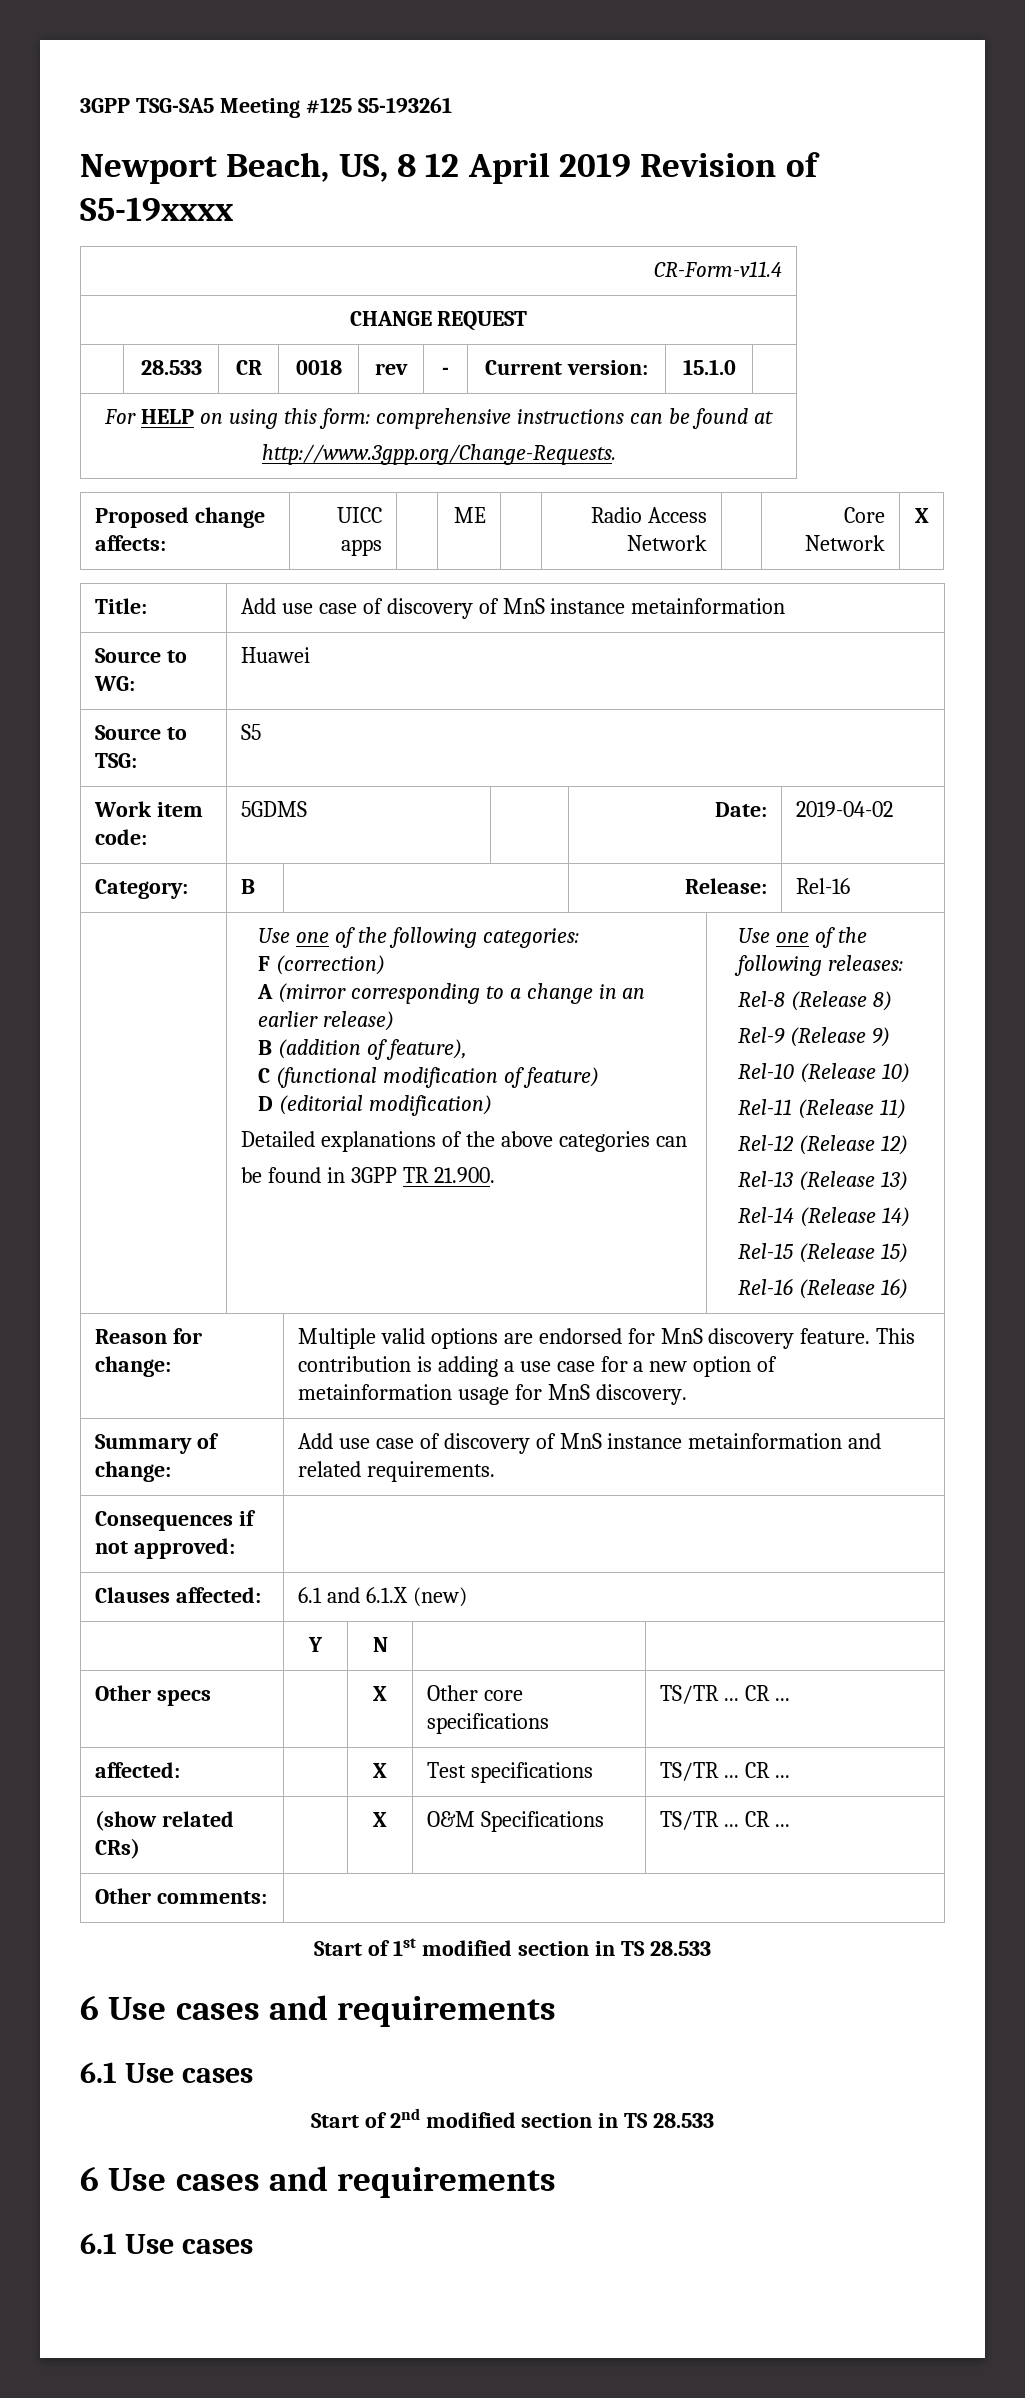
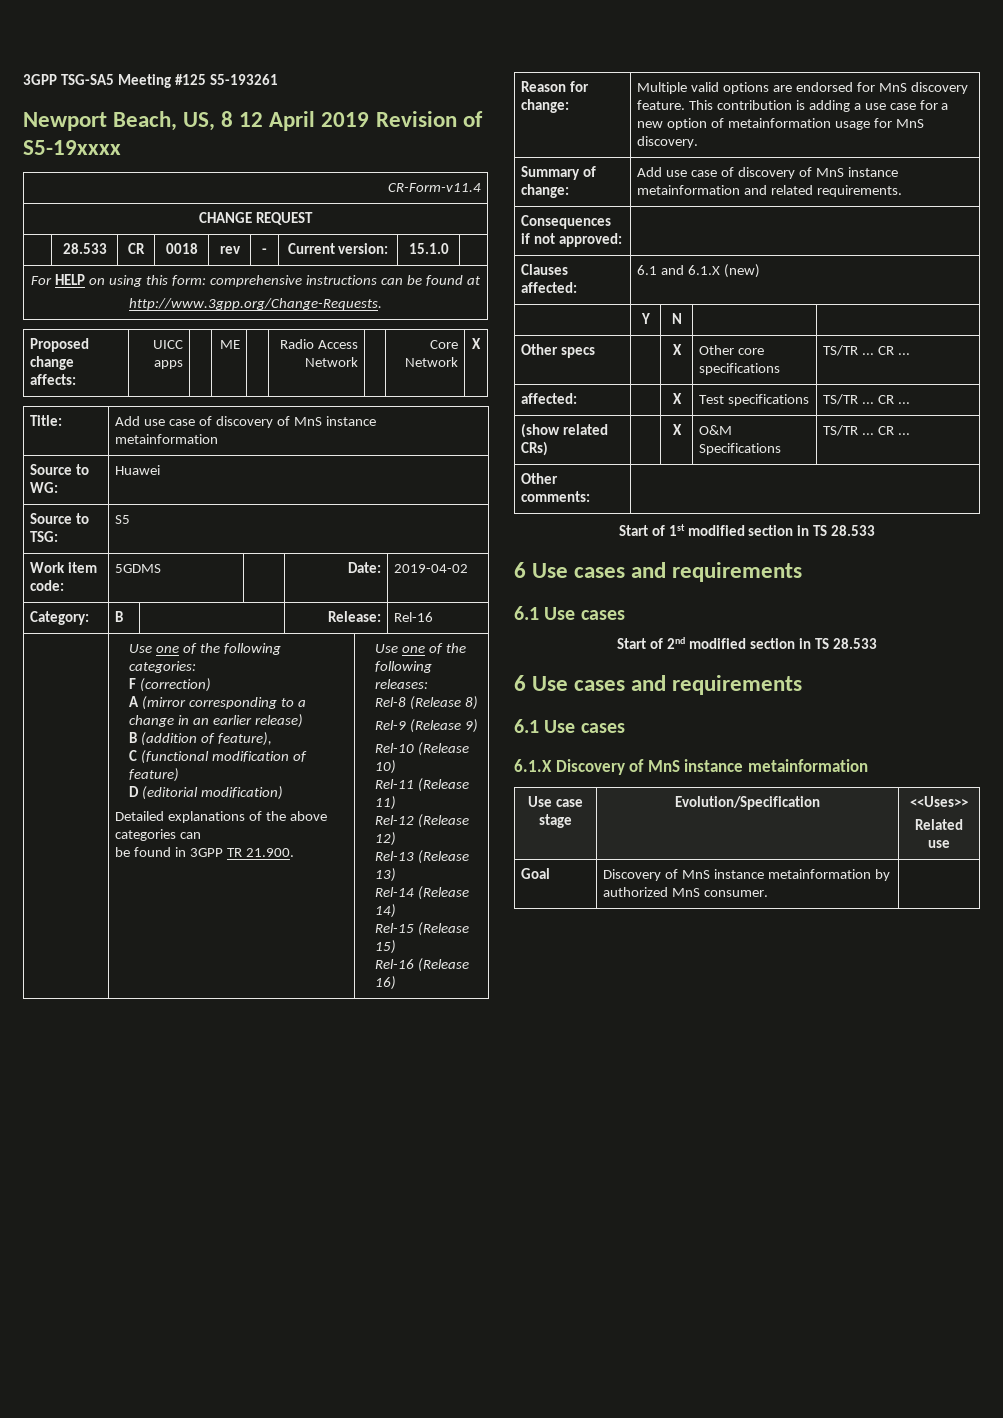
(253, 2246) none -> [514,759,868,775] [528,796,583,807] [539,814,572,828] [675,796,820,810] [910,796,968,807] [915,819,963,830] [928,840,950,848] [521,868,551,879] [603,869,890,881] [603,887,769,897] // 6.1.X Discovery of MnS instance metainformation // Use case stage | Evolution/Specification | <<Uses>> // Related use // Goal | Discovery of MnS instance metainformation by authorized MnS consumer. |

